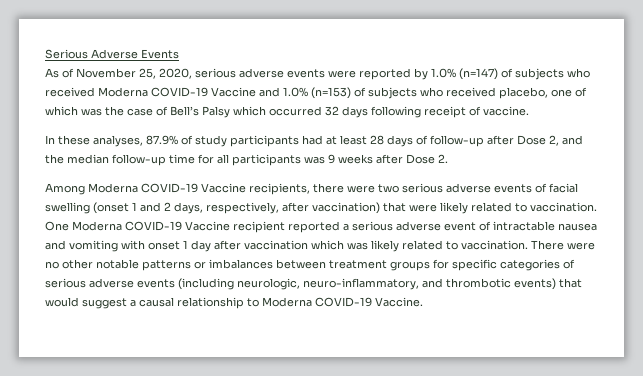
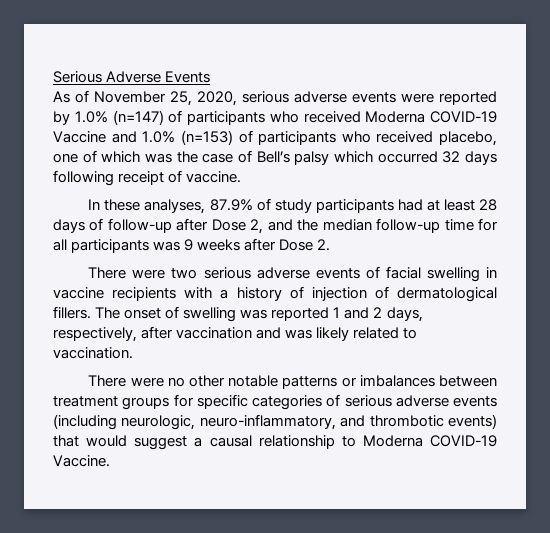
[515,68,564,80] subjects -> [187,111,265,125] participants
[368,87,417,99] subjects -> [258,131,337,145] participants
[202,106,230,118] Palsy -> [294,151,330,165] palsy
[45,183,344,195] Among Moderna COVID-19 Vaccine recipients, there -> [88,267,127,279] There
[93,202,129,214] (onset -> [486,267,498,278] [53,286,497,302] [53,306,330,322] in vaccine recipients with a history of injection of dermatological fillers. The onset of swelling was reported
[312,202,597,214] [45,221,597,233] [45,240,344,252] vaccination) that were likely related to vaccination. One Moderna COVID-19 Vaccine recipient reported a serious adverse event of intractable nausea and vomiting with onset 1 day after vaccination which -> [176,327,282,339] vaccination and
(528, 245) none -> (133, 353) //

